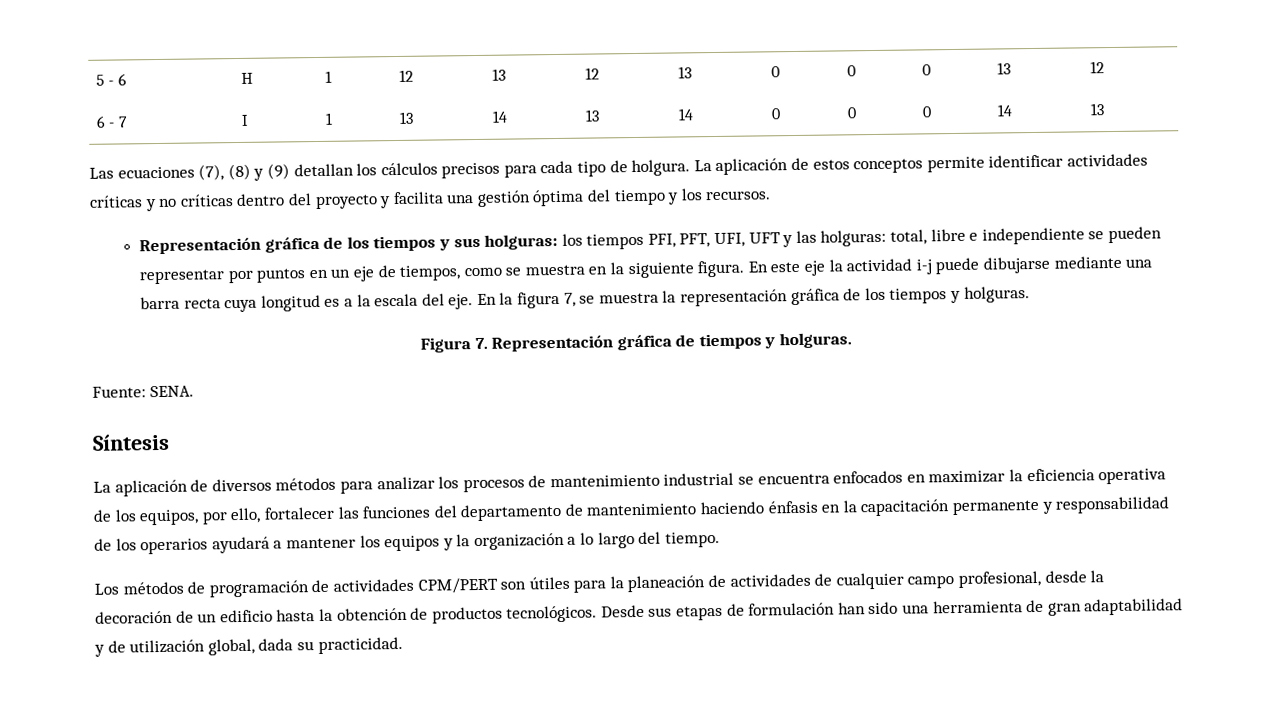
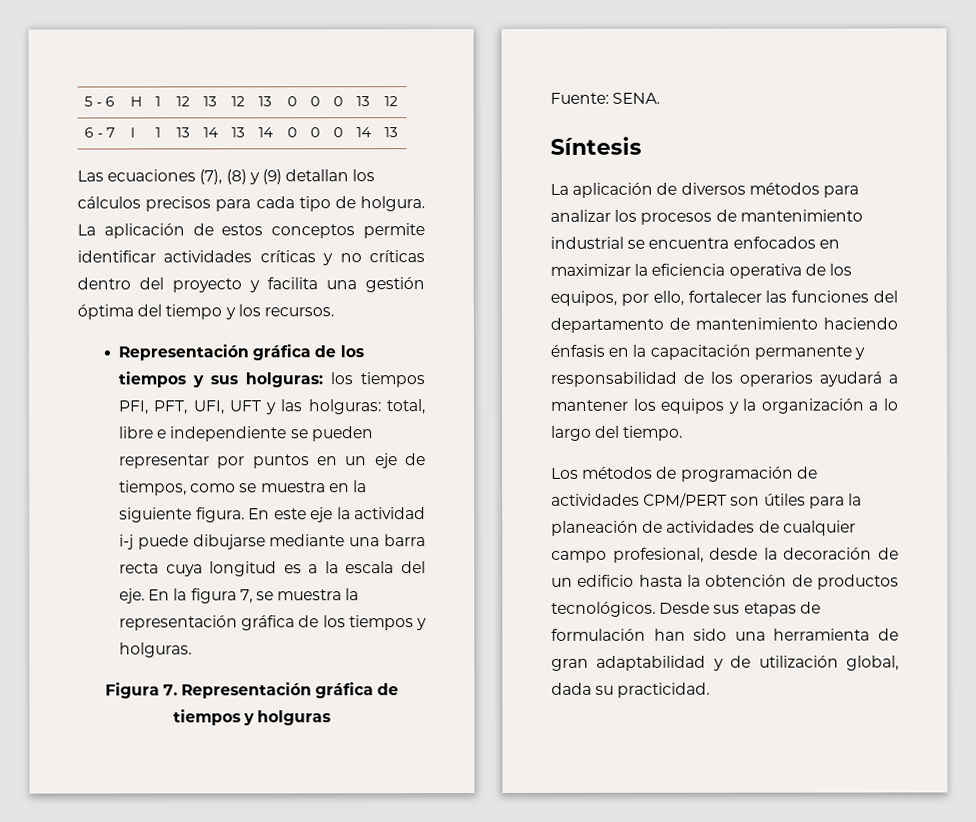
[779,332,853,349] holguras. -> [257,710,332,726] holguras

